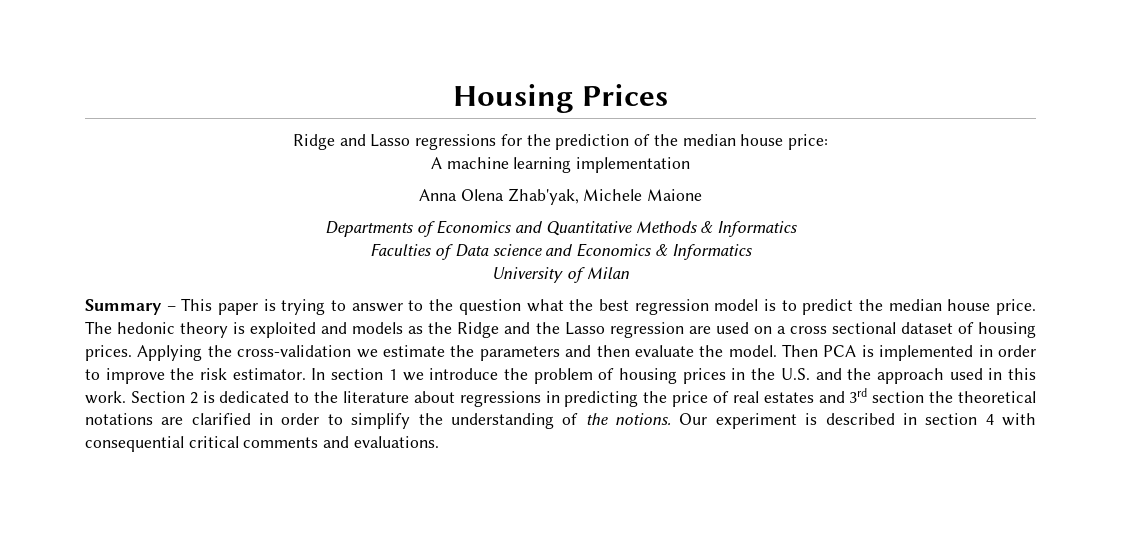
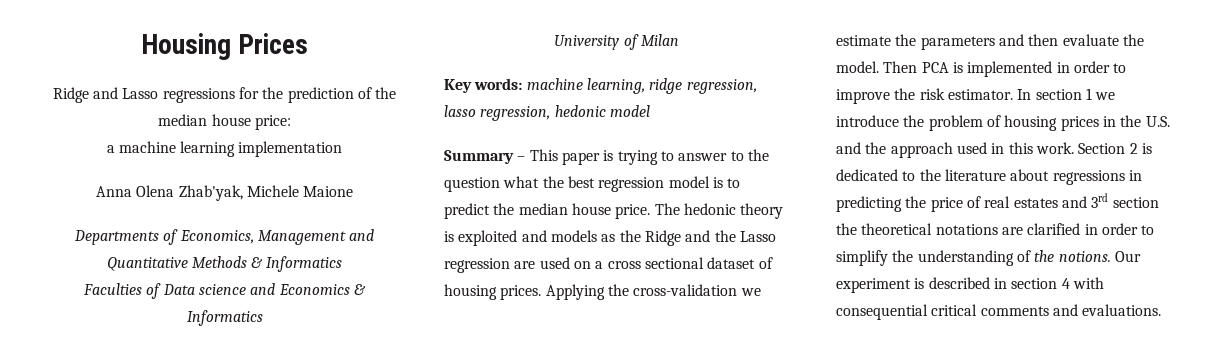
[430,157,442,169] A -> [106,145,115,153] a
[436,220,512,234] Economics -> [179,230,346,245] Economics, Management
(630, 273) none -> [444,78,757,94] [444,105,650,121] // Key words: machine learning, ridge regression, lasso regression, hedonic model

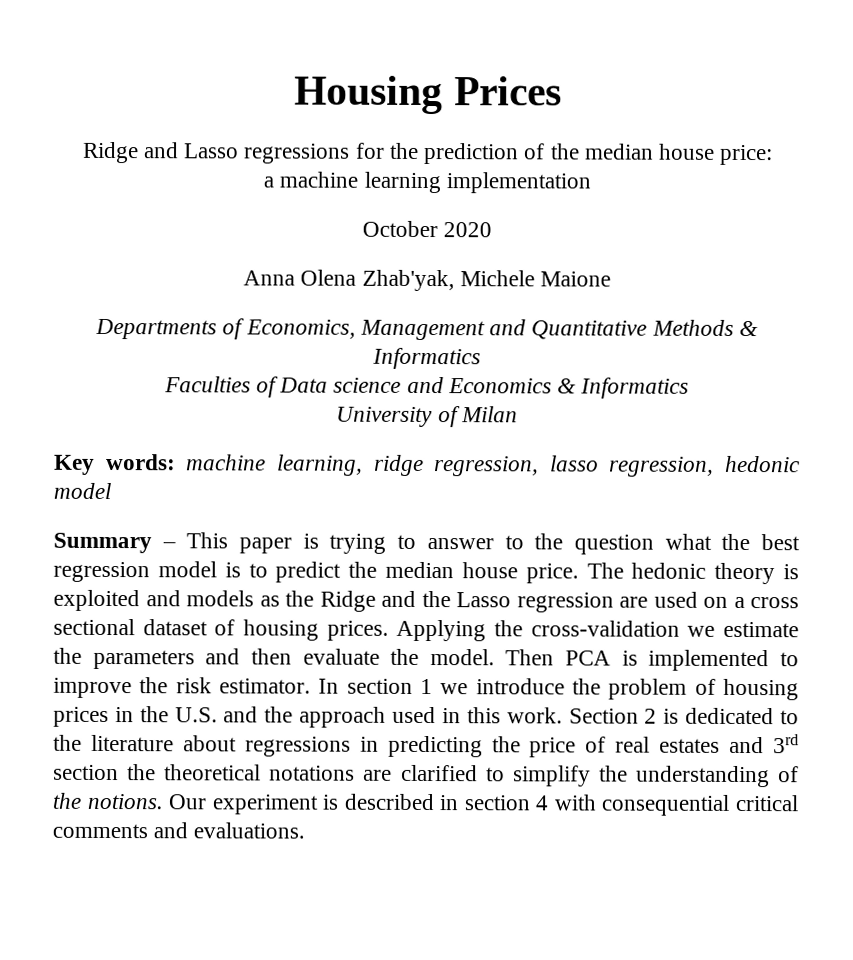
(343, 149) none -> [361,220,493,238] // October 2020
[1056,61,1110,73] in order -> (770, 660) none
[1084,223,1138,235] in order -> (478, 773) none

